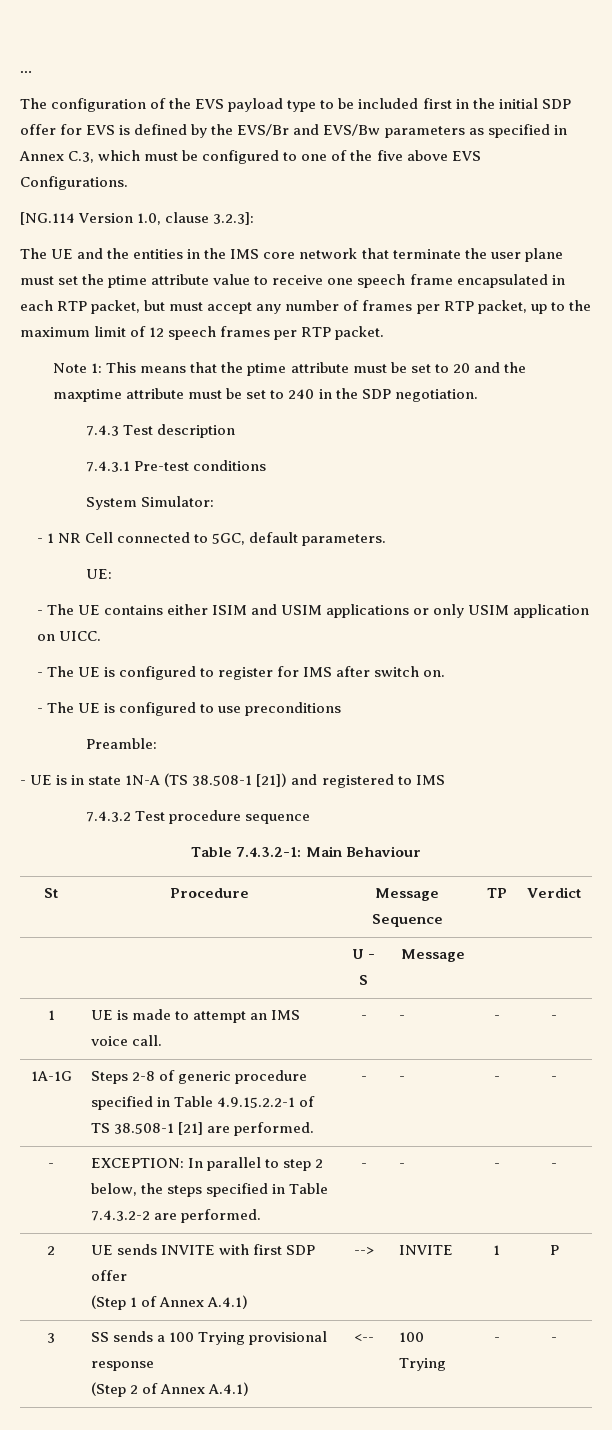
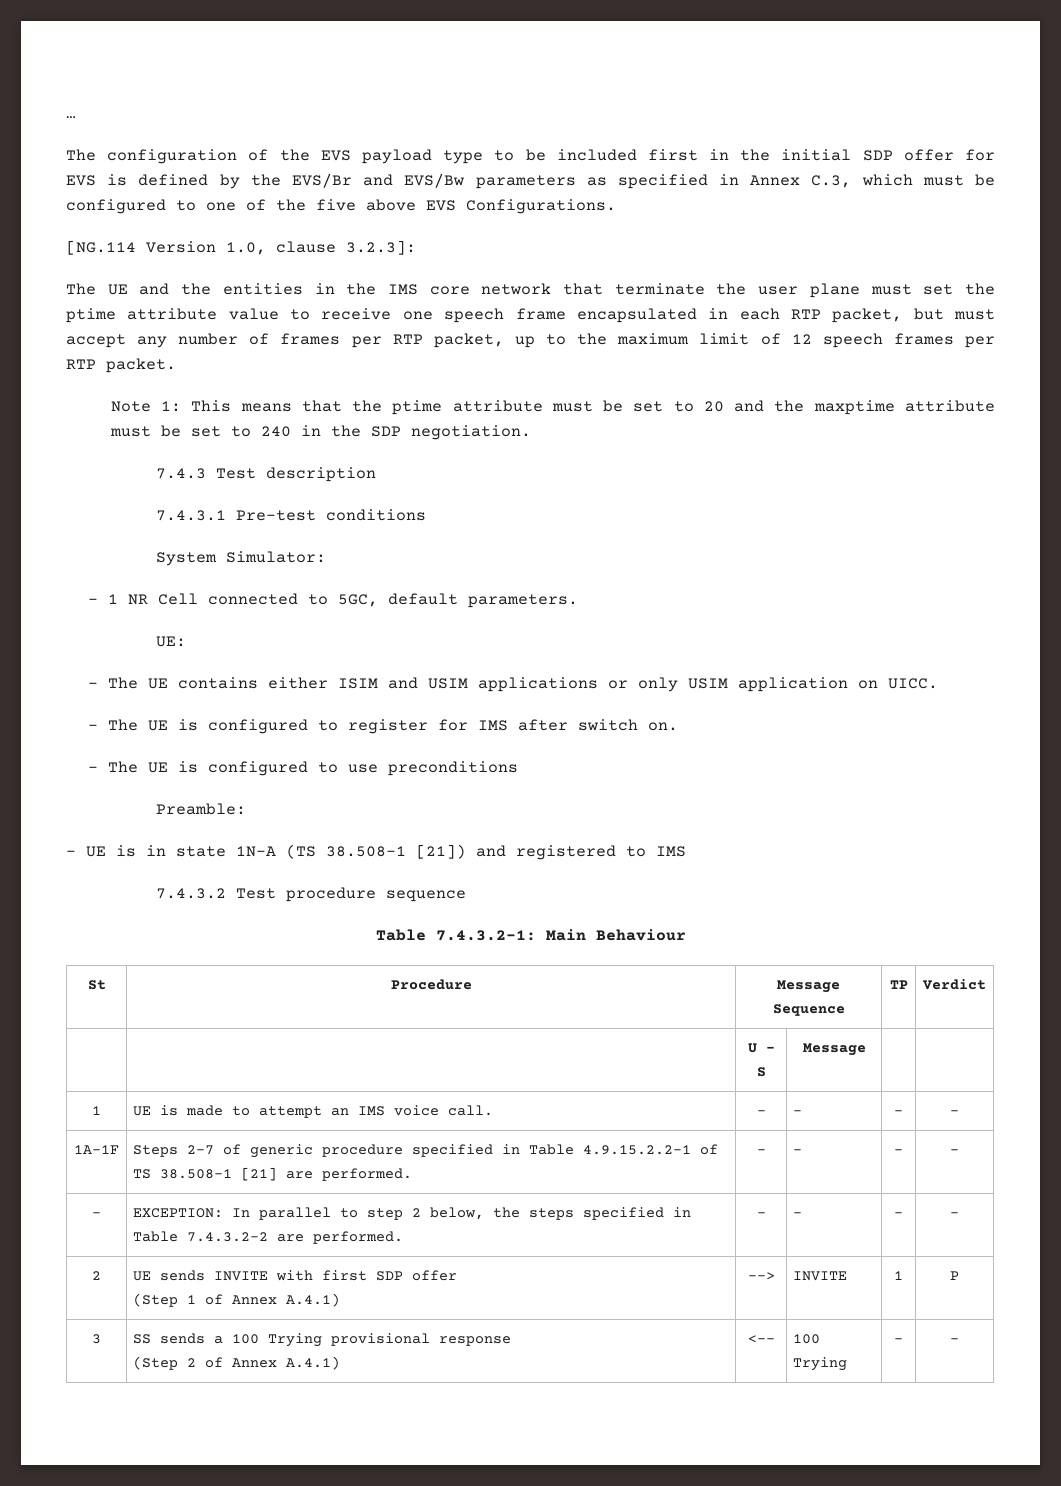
[30,1071,72,1081] 1A-1G -> [74,1145,119,1154] 1A-1F
[131,1071,155,1081] 2-8 -> [187,1145,215,1155] 2-7

